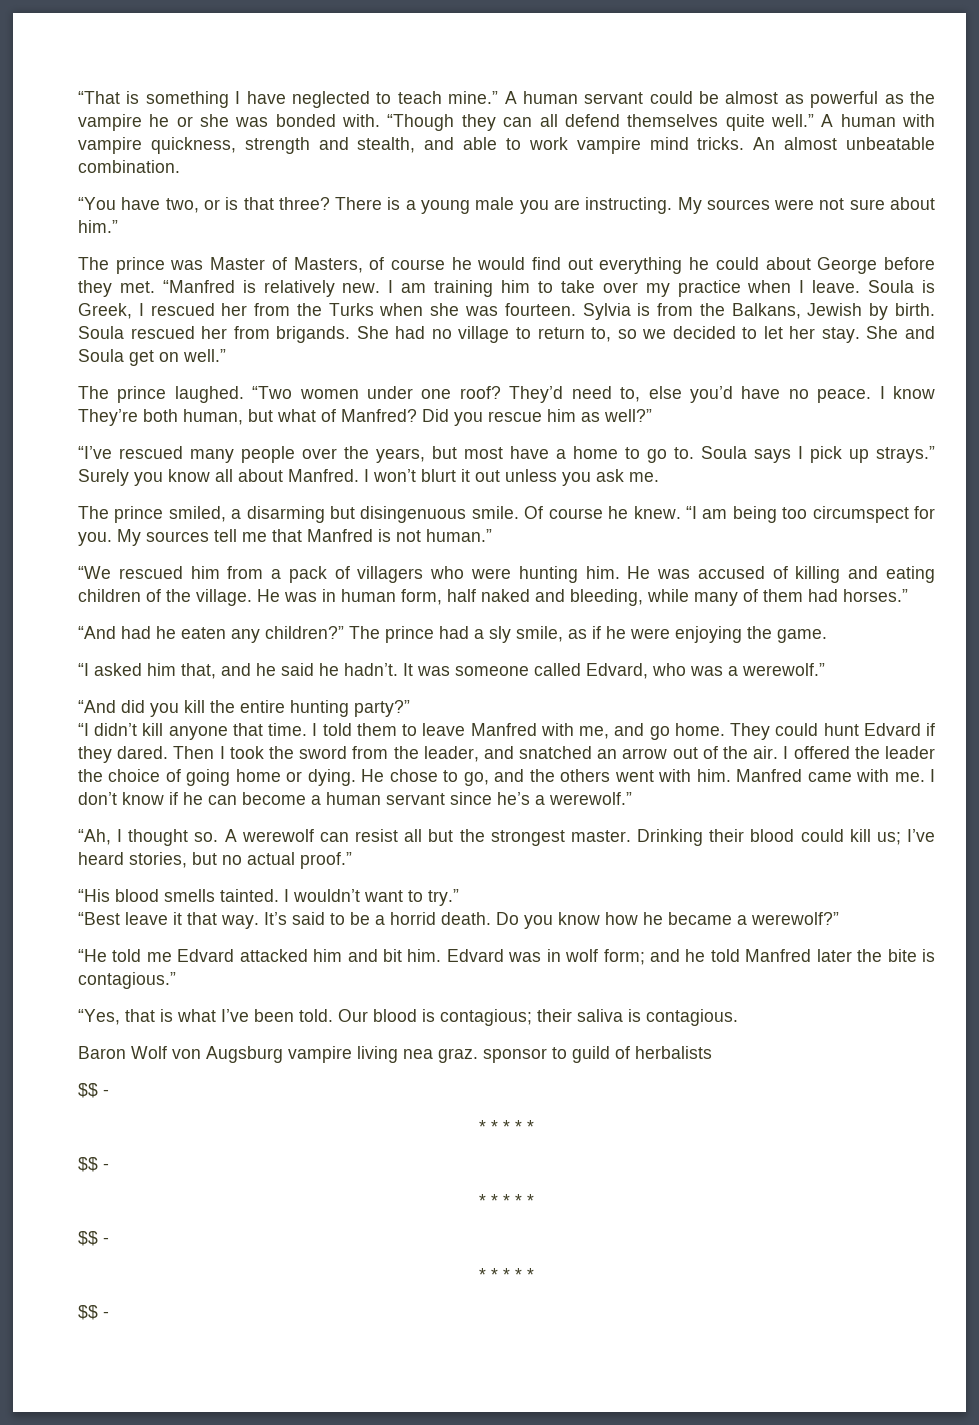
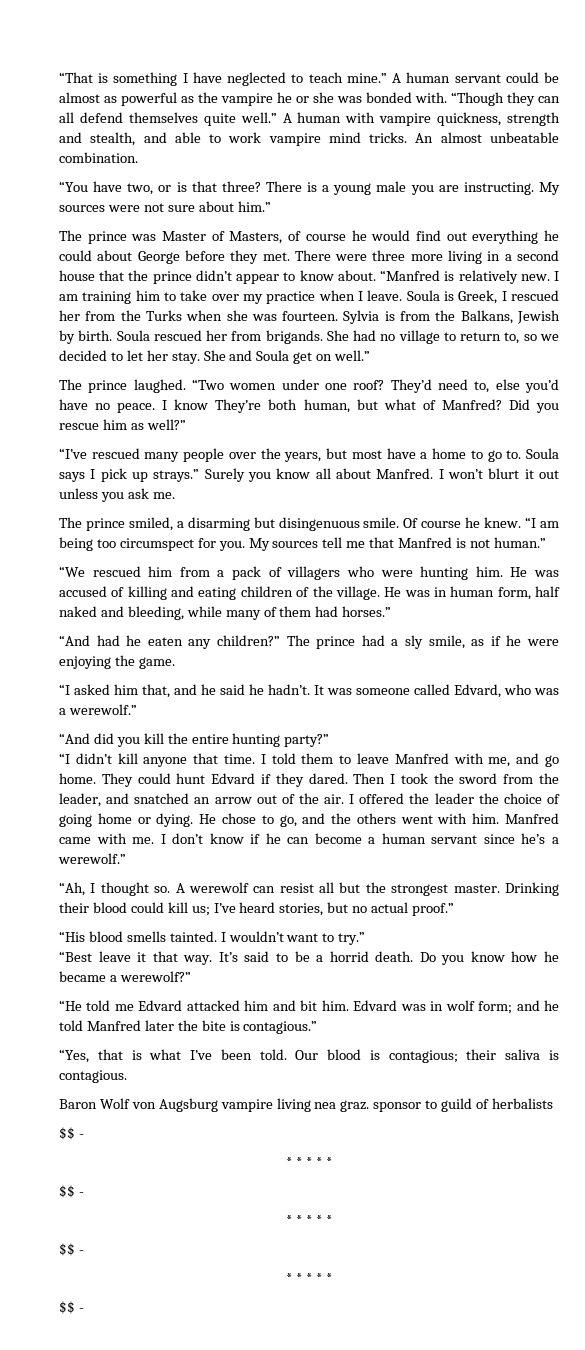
(155, 287) none -> [294,250,560,264] [59,270,376,284] There were three more living in a second house that the prince didn’t appear to know about.

